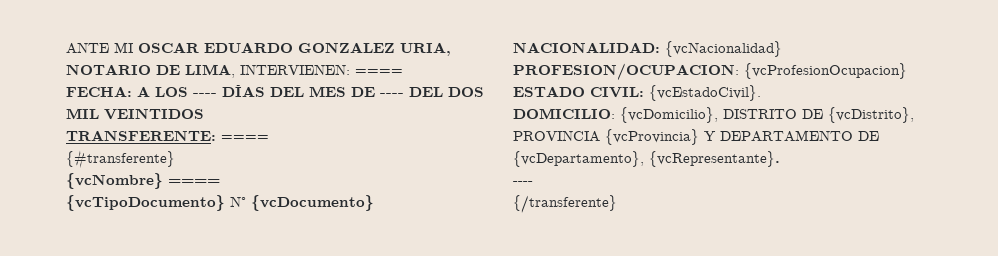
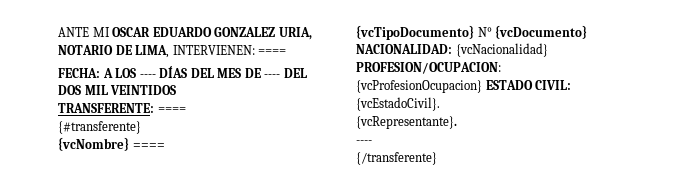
[513,107,914,123] [513,129,879,145] [513,151,644,167] DOMICILIO: {vcDomicilio}, DISTRITO DE {vcDistrito}, PROVINCIA {vcProvincia} Y DEPARTAMENTO DE {vcDepartamento}, -> (440, 104) none

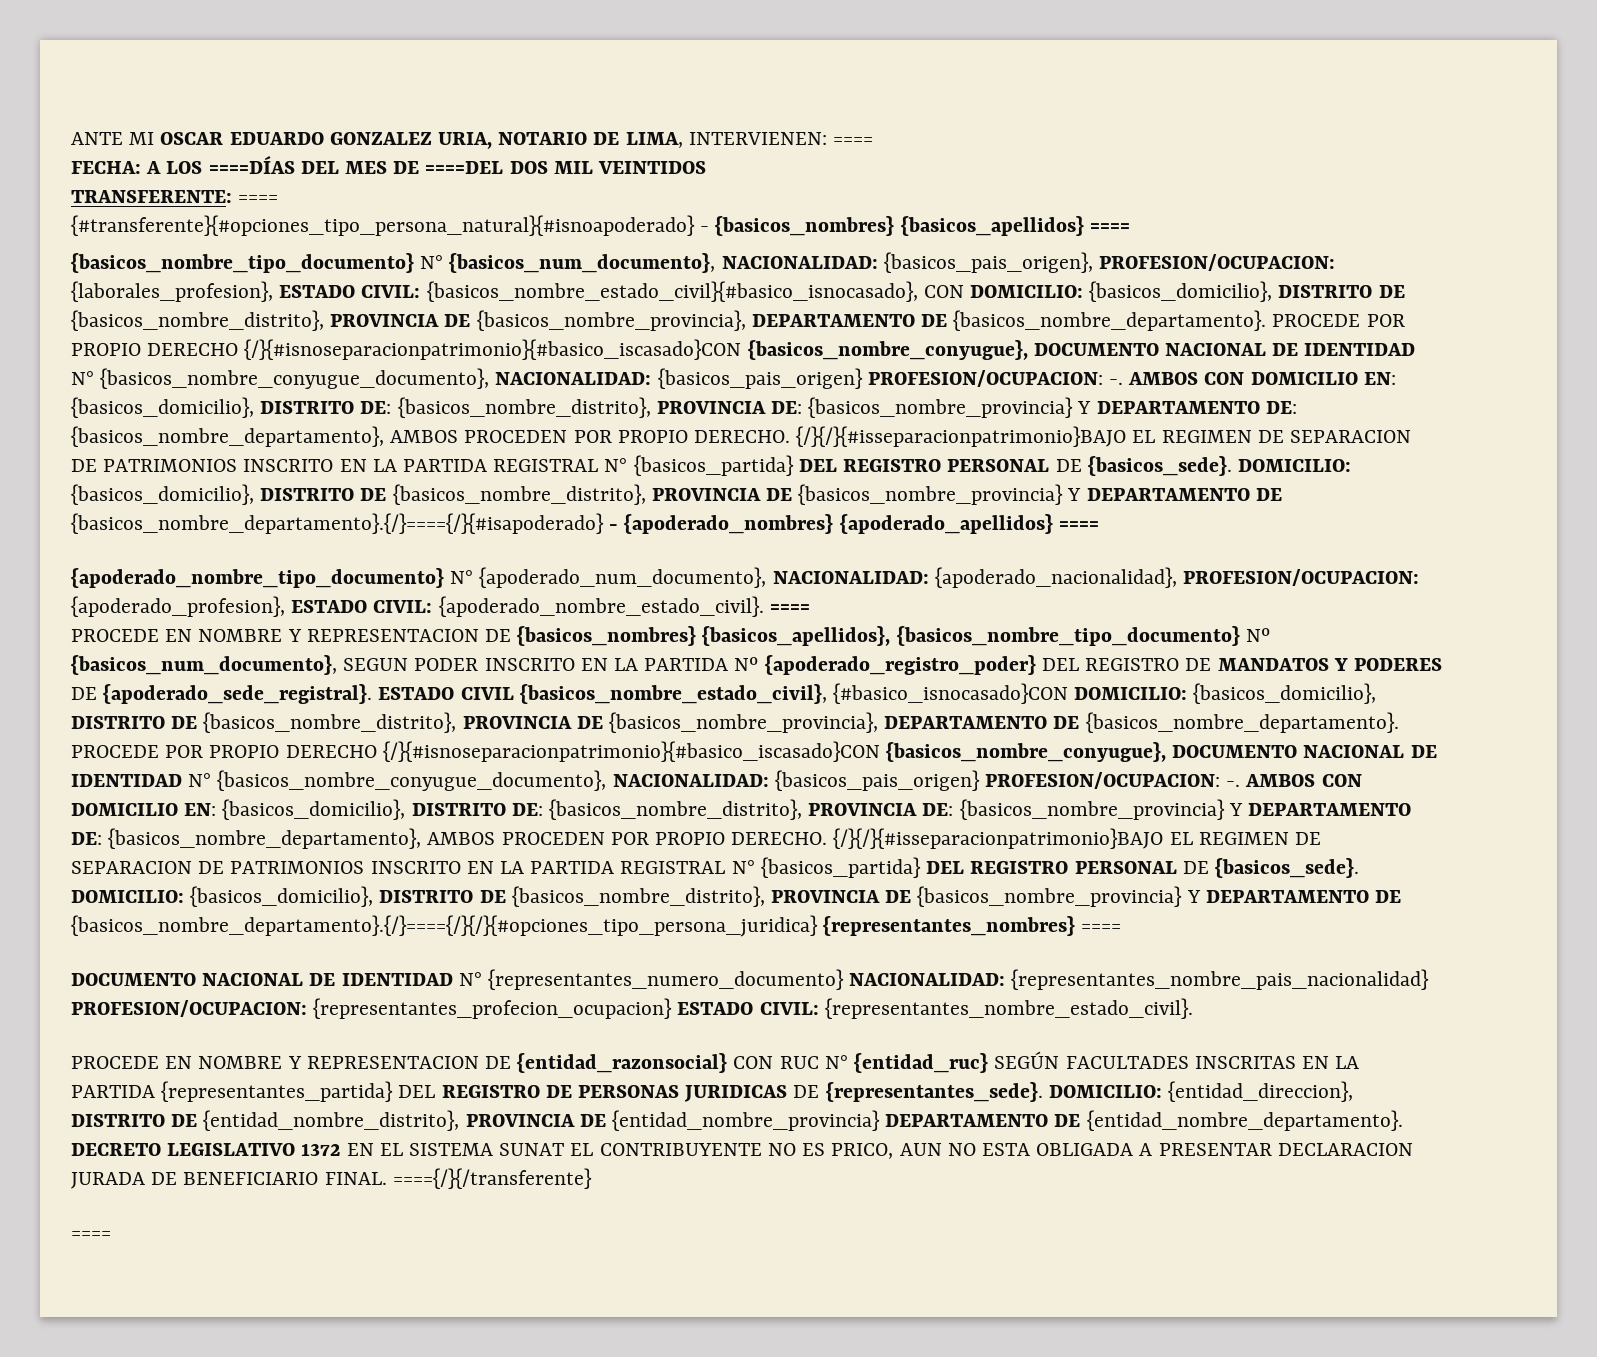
[139,66,188,78] ---- DÍAS -> [208,156,295,174] ====DÍAS
[264,68,307,78] ---- DEL -> [425,161,504,174] ====DEL
[58,121,141,134] [58,137,165,151] [356,25,588,40] [356,43,548,57] [356,62,501,74] [356,80,572,93] [356,97,440,111] [356,116,457,129] [356,140,372,144] [356,152,437,165] {#transferente} // {vcNombre} ==== // {vcTipoDocumento} N° {vcDocumento} NACIONALIDAD: {vcNacionalidad} PROFESION/OCUPACION: {vcProfesionOcupacion} ESTADO CIVIL: {vcEstadoCivil}. // {vcRepresentante}. // ---- // {/transferente} -> [71,215,1130,236] [71,252,1336,273] [71,281,1405,302] [71,310,1405,331] [71,339,1416,360] [71,368,1396,389] [71,397,1297,418] [71,426,1412,447] [71,455,1351,476] [71,484,1282,505] [71,513,1099,534] [71,567,1420,588] [71,596,810,617] [71,626,1270,646] [71,655,1442,675] [71,683,1377,704] [71,712,1399,733] [71,741,1437,762] [71,770,1362,791] [71,799,1412,820] [71,828,1322,849] [71,857,1359,878] [71,886,1402,907] [71,915,1122,937] [71,969,1430,990] [71,998,1193,1019] [71,1051,1360,1073] [71,1081,1354,1102] [71,1110,1403,1131] [71,1143,1413,1159] [71,1168,592,1189] [71,1231,111,1239] {#transferente}{#opciones_tipo_persona_natural}{#isnoapoderado} - {basicos_nombres} {basicos_apellidos} ==== // {basicos_nombre_tipo_documento} N° {basicos_num_documento}, NACIONALIDAD: {basicos_pais_origen}, PROFESION/OCUPACION: {laborales_profesion}, ESTADO CIVIL: {basicos_nombre_estado_civil}{#basico_isnocasado}, CON DOMICILIO: {basicos_domicilio}, DISTRITO DE {basicos_nombre_distrito}, PROVINCIA DE {basicos_nombre_provincia}, DEPARTAMENTO DE {basicos_nombre_departamento}. PROCEDE POR PROPIO DERECHO {/}{#isnoseparacionpatrimonio}{#basico_iscasado}CON {basicos_nombre_conyugue}, DOCUMENTO NACIONAL DE IDENTIDAD N° {basicos_nombre_conyugue_documento}, NACIONALIDAD: {basicos_pais_origen} PROFESION/OCUPACION: -. AMBOS CON DOMICILIO EN: {basicos_domicilio}, DISTRITO DE: {basicos_nombre_distrito}, PROVINCIA DE: {basicos_nombre_provincia} Y DEPARTAMENTO DE: {basicos_nombre_departamento}, AMBOS PROCEDEN POR PROPIO DERECHO. {/}{/}{#isseparacionpatrimonio}BAJO EL REGIMEN DE SEPARACION DE PATRIMONIOS INSCRITO EN LA PARTIDA REGISTRAL N° {basicos_partida} DEL REGISTRO PERSONAL DE {basicos_sede}. DOMICILIO: {basicos_domicilio}, DISTRITO DE {basicos_nombre_distrito}, PROVINCIA DE {basicos_nombre_provincia} Y DEPARTAMENTO DE {basicos_nombre_departamento}.{/}===={/}{#isapoderado} - {apoderado_nombres} {apoderado_apellidos} ==== // {apoderado_nombre_tipo_documento} N° {apoderado_num_documento}, NACIONALIDAD: {apoderado_nacionalidad}, PROFESION/OCUPACION: {apoderado_profesion}, ESTADO CIVIL: {apoderado_nombre_estado_civil}. ==== // PROCEDE EN NOMBRE Y REPRESENTACION DE {basicos_nombres} {basicos_apellidos}, {basicos_nombre_tipo_documento} Nº {basicos_num_documento}, SEGUN PODER INSCRITO EN LA PARTIDA Nº {apoderado_registro_poder} DEL REGISTRO DE MANDATOS Y PODERES DE {apoderado_sede_registral}. ESTADO CIVIL {basicos_nombre_estado_civil}, {#basico_isnocasado}CON DOMICILIO: {basicos_domicilio}, DISTRITO DE {basicos_nombre_distrito}, PROVINCIA DE {basicos_nombre_provincia}, DEPARTAMENTO DE {basicos_nombre_departamento}. PROCEDE POR PROPIO DERECHO {/}{#isnoseparacionpatrimonio}{#basico_iscasado}CON {basicos_nombre_conyugue}, DOCUMENTO NACIONAL DE IDENTIDAD N° {basicos_nombre_conyugue_documento}, NACIONALIDAD: {basicos_pais_origen} PROFESION/OCUPACION: -. AMBOS CON DOMICILIO EN: {basicos_domicilio}, DISTRITO DE: {basicos_nombre_distrito}, PROVINCIA DE: {basicos_nombre_provincia} Y DEPARTAMENTO DE: {basicos_nombre_departamento}, AMBOS PROCEDEN POR PROPIO DERECHO. {/}{/}{#isseparacionpatrimonio}BAJO EL REGIMEN DE SEPARACION DE PATRIMONIOS INSCRITO EN LA PARTIDA REGISTRAL N° {basicos_partida} DEL REGISTRO PERSONAL DE {basicos_sede}. DOMICILIO: {basicos_domicilio}, DISTRITO DE {basicos_nombre_distrito}, PROVINCIA DE {basicos_nombre_provincia} Y DEPARTAMENTO DE {basicos_nombre_departamento}.{/}===={/}{/}{#opciones_tipo_persona_juridica} {representantes_nombres} ==== // DOCUMENTO NACIONAL DE IDENTIDAD N° {representantes_numero_documento} NACIONALIDAD: {representantes_nombre_pais_nacionalidad} PROFESION/OCUPACION: {representantes_profecion_ocupacion} ESTADO CIVIL: {representantes_nombre_estado_civil}. // PROCEDE EN NOMBRE Y REPRESENTACION DE {entidad_razonsocial} CON RUC N° {entidad_ruc} SEGÚN FACULTADES INSCRITAS EN LA PARTIDA {representantes_partida} DEL REGISTRO DE PERSONAS JURIDICAS DE {representantes_sede}. DOMICILIO: {entidad_direccion}, DISTRITO DE {entidad_nombre_distrito}, PROVINCIA DE {entidad_nombre_provincia} DEPARTAMENTO DE {entidad_nombre_departamento}. DECRETO LEGISLATIVO 1372 EN EL SISTEMA SUNAT EL CONTRIBUYENTE NO ES PRICO, AUN NO ESTA OBLIGADA A PRESENTAR DECLARACION JURADA DE BENEFICIARIO FINAL. ===={/}{/transferente} // ====

